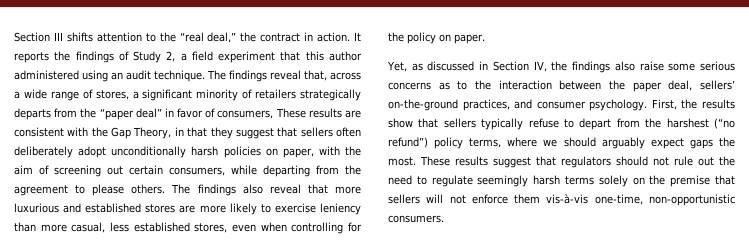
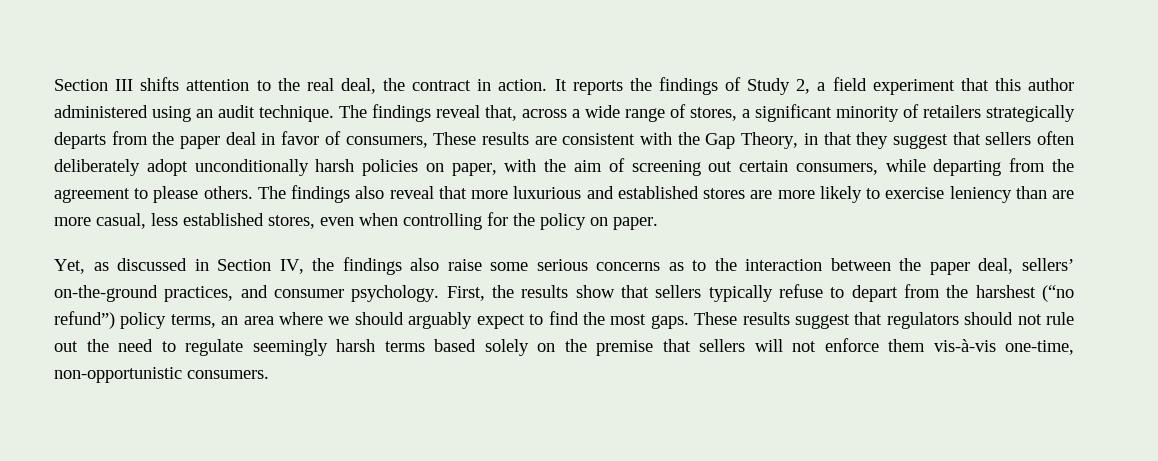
[179,32,237,43] “real deal,” -> [306,78,376,94] real deal,
[99,108,162,120] “paper deal” -> [180,132,256,149] paper deal
(36, 227) none -> [1051,190,1074,199] are
(502, 143) none -> [221,316,274,325] an area
[689,137,735,149] [388,157,416,166] gaps the most. -> [529,311,689,329] to find the most gaps.
(594, 180) none -> [434,339,476,352] based

